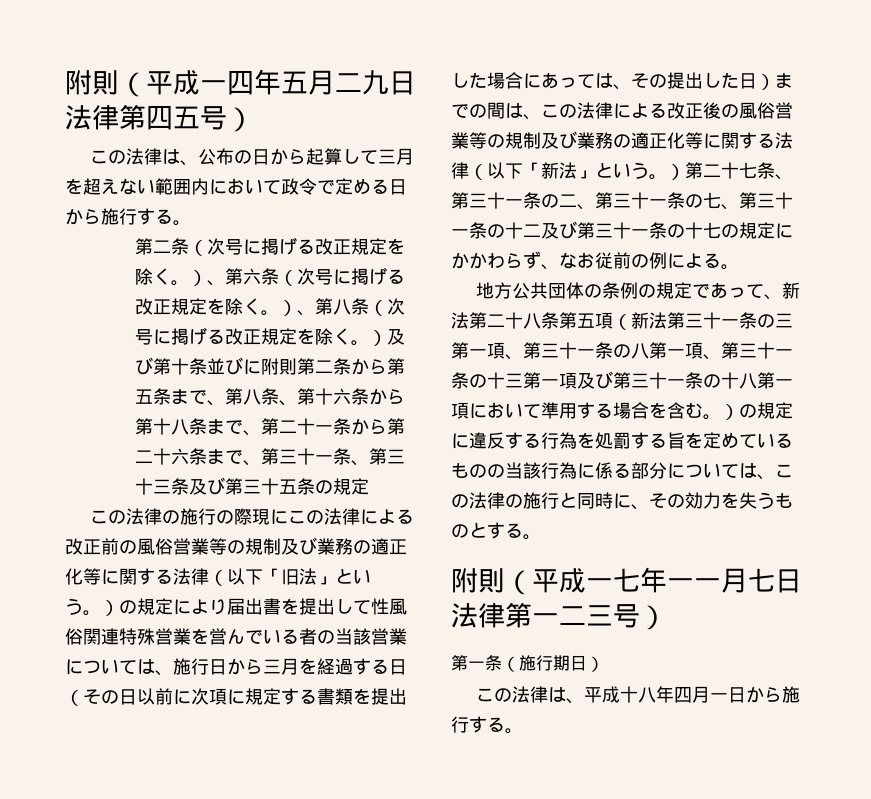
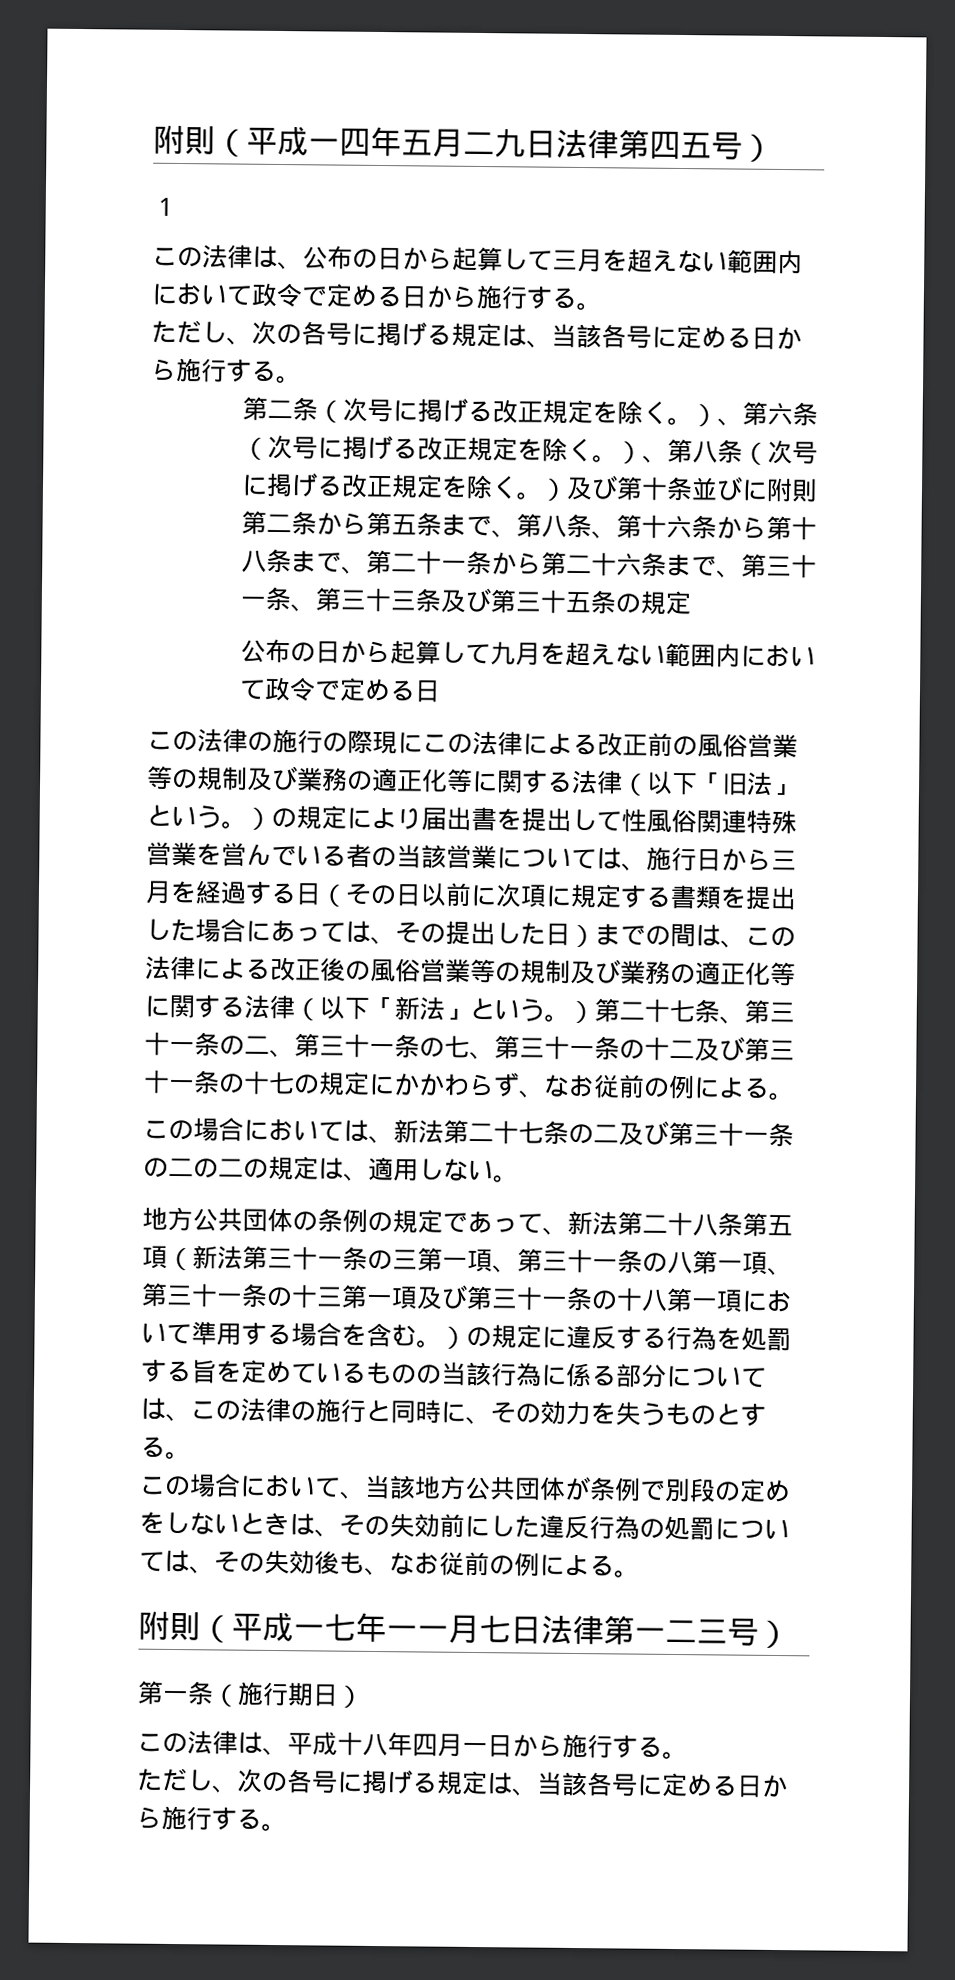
(254, 119) none -> [152,197,178,216] // １
(191, 223) none -> [151,319,802,350] [151,357,302,384] // ただし、次の各号に掲げる規定は、当該各号に定める日から施行する。
(370, 486) none -> [240,638,817,668] [239,676,442,703] // 公布の日から起算して九月を超えない範囲内において政令で定める日
(739, 267) none -> [143,1117,794,1148] [143,1155,519,1183] // この場合においては、新法第二十七条の二及び第三十一条の二の二の規定は、適用しない。
(541, 537) none -> [139,1473,791,1503] [139,1511,790,1541] [139,1549,640,1578] // この場合において、当該地方公共団体が条例で別段の定めをしないときは、その失効前にした違反行為の処罰については、その失効後も、なお従前の例による。
(523, 731) none -> [137,1767,788,1798] [136,1805,287,1832] // ただし、次の各号に掲げる規定は、当該各号に定める日から施行する。

